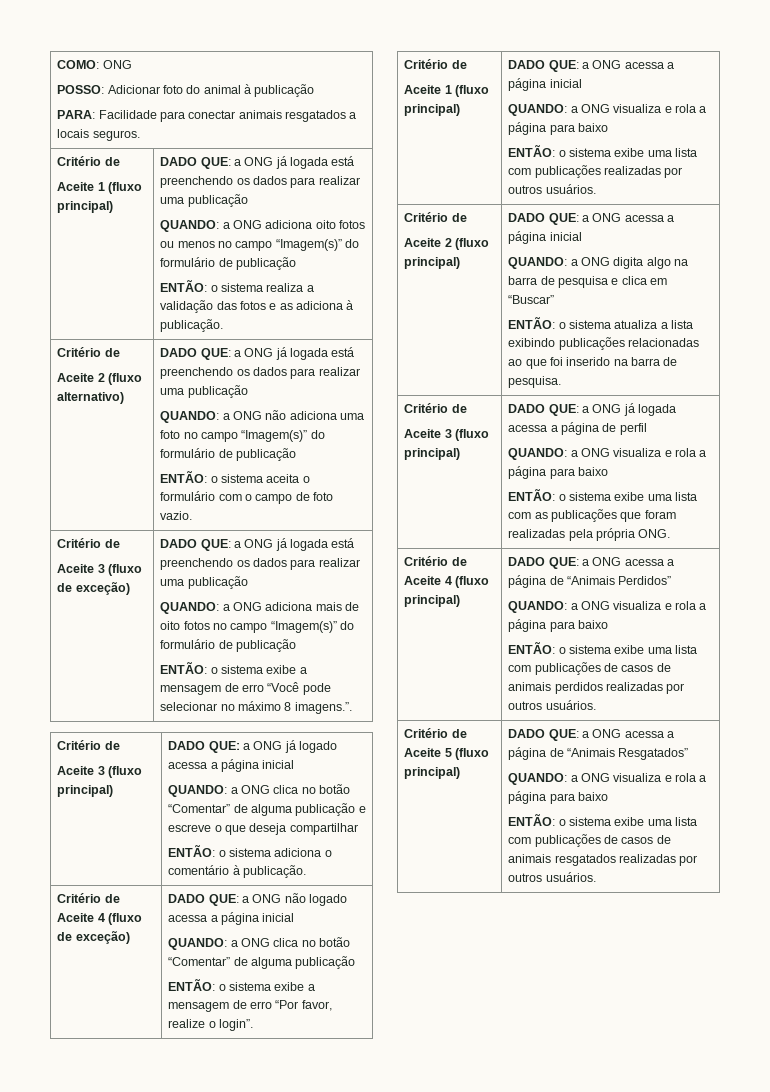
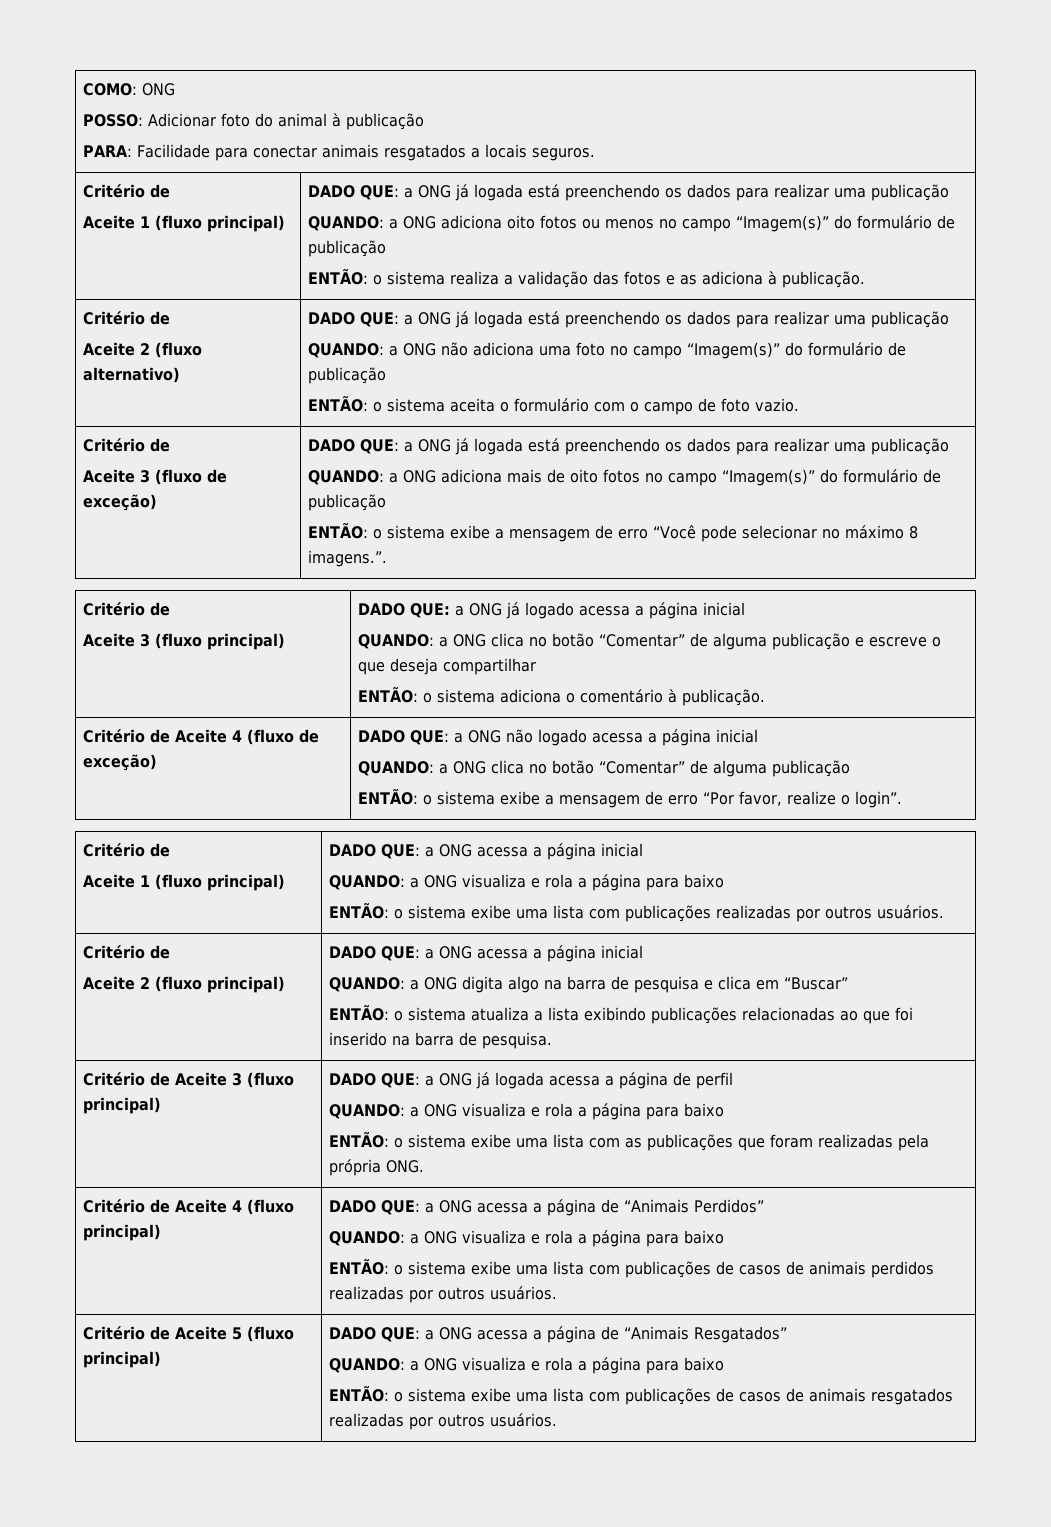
(467, 408) // -> (171, 1079) none

